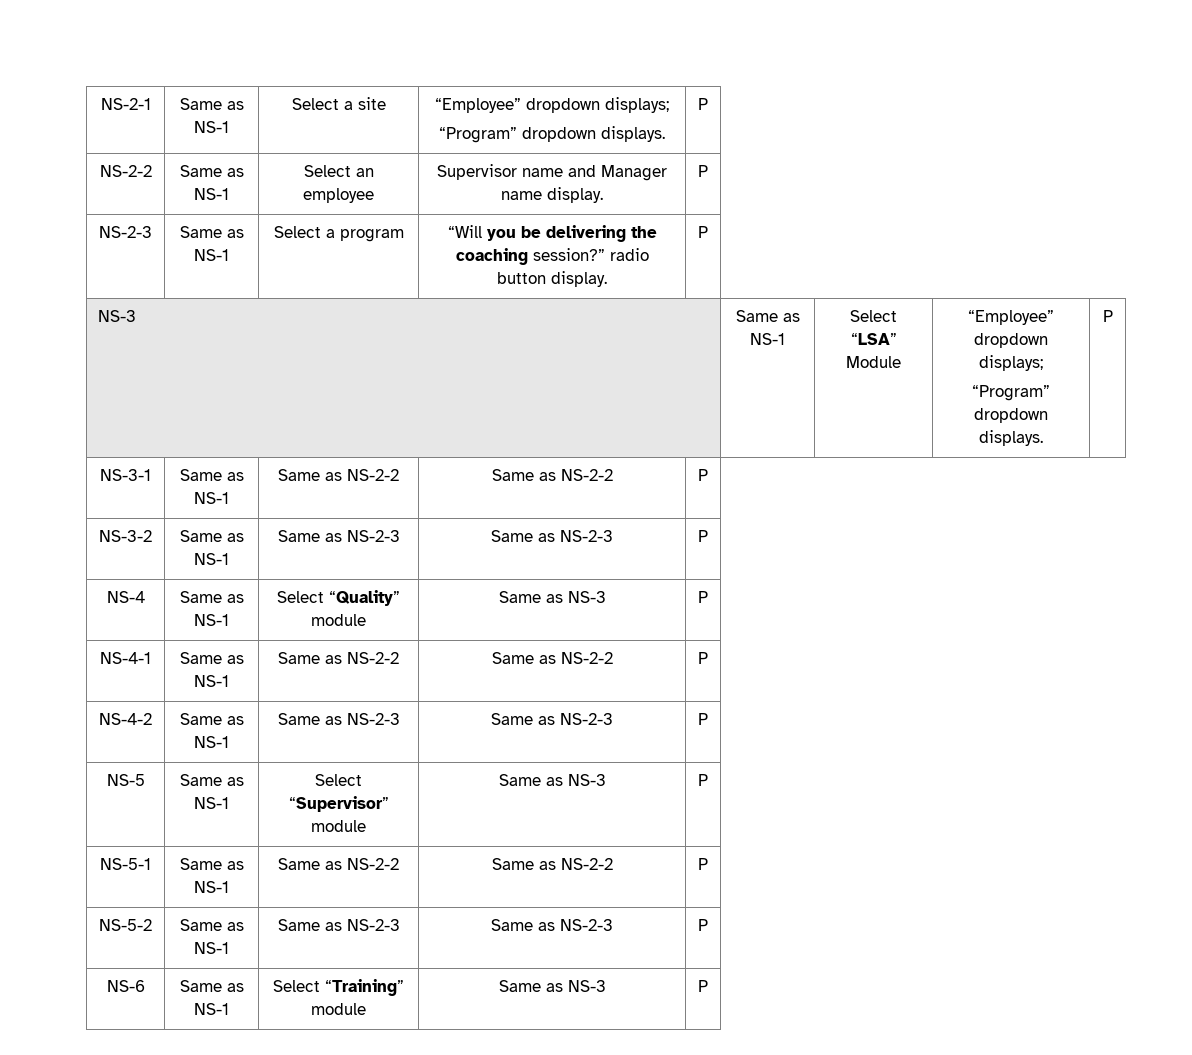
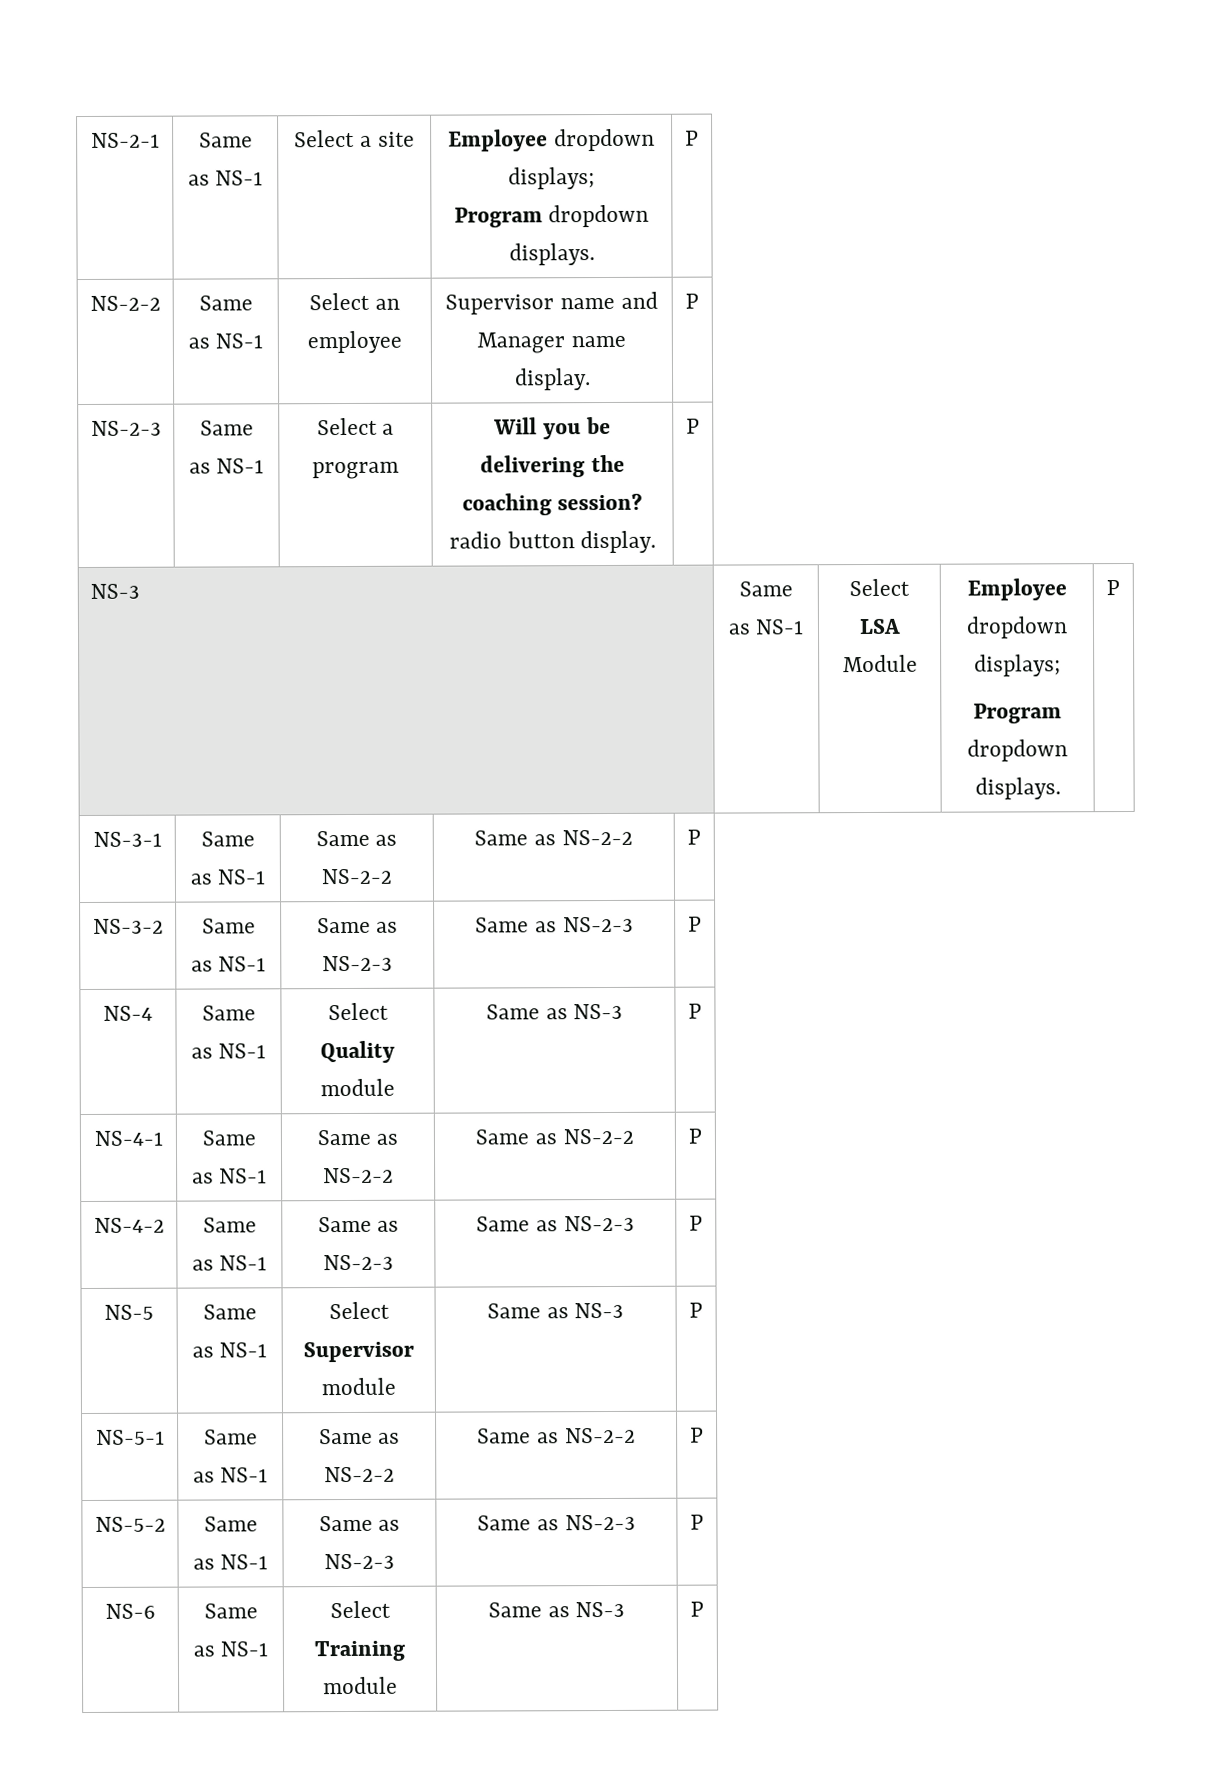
[435,97,669,113] [439,127,517,143] “Employee” dropdown displays; // “Program” -> [448,128,655,152] [508,167,595,190] [453,207,543,228] Employee dropdown displays; // Program
[447,225,482,238] “Will -> [493,417,538,435] Will
[532,248,605,261] session?” -> [557,492,644,511] session?
[850,333,897,345] “LSA” -> [858,618,901,635] LSA
[968,310,1054,325] [974,333,1048,348] [979,355,1043,371] [972,385,1050,401] “Employee” dropdown displays; // “Program” -> [966,578,1067,601] [966,616,1068,639] [974,654,1061,677] [973,703,1062,724] Employee dropdown displays; // Program
[329,590,400,606] “Quality” -> [320,1040,395,1064] Quality
[288,796,389,812] “Supervisor” -> [303,1341,414,1363] Supervisor
[325,979,404,996] “Training” -> [314,1640,405,1662] Training

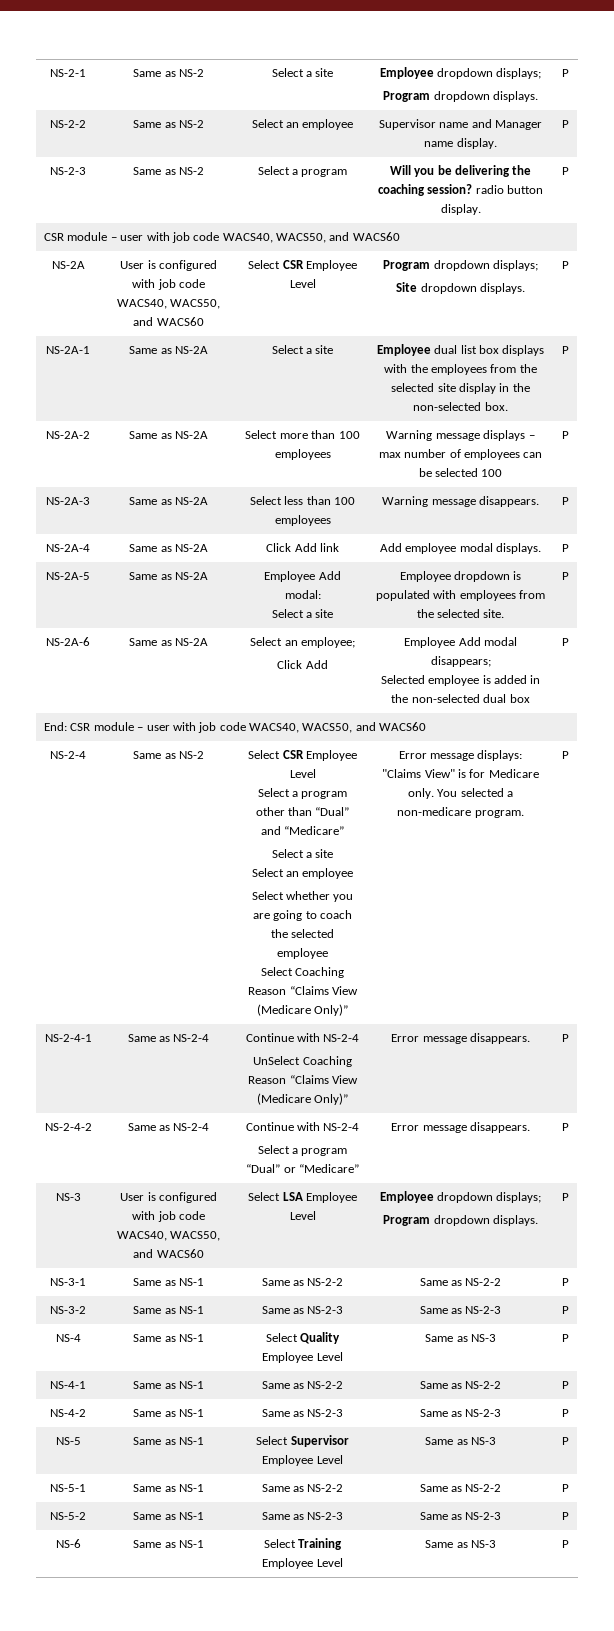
[215,170,264,186] NS-1 -> [178,69,204,77] NS-2
[215,333,264,349] NS-1 -> [178,120,204,128] NS-2
[216,458,265,474] NS-1 -> [178,167,204,175] NS-2
[89,583,140,599] [738,581,793,597] [727,619,805,635] NS-3 | Same as NS-1 -> [43,232,400,243] [51,261,85,269] [120,260,217,271] [132,279,205,290] [116,299,221,309] [133,317,204,326] [248,260,357,271] [289,279,316,288] [383,260,538,271] [396,282,525,294] [562,261,569,269] [46,346,90,354] [129,346,208,354] [271,345,334,354] [376,344,545,356] [384,364,537,375] [391,383,530,394] [413,402,508,411] [562,346,569,354] [46,431,90,439] [129,431,208,439] [245,430,360,439] [274,449,331,460] [386,430,535,441] [378,449,543,460] [418,468,503,477] [562,431,569,439] [46,497,90,505] [129,497,208,505] [249,496,356,505] [274,515,331,526] [382,496,539,507] [562,497,569,505] [46,544,90,552] [129,544,208,552] [266,543,339,552] [379,543,542,554] [562,544,569,552] [46,572,90,580] [129,572,208,580] [264,571,341,582] [284,590,321,599] [271,609,334,618] [399,571,522,582] [375,590,546,601] [416,609,505,618] [562,572,569,580] [46,637,90,646] [129,638,208,646] [250,637,355,648] [277,660,328,669] [404,637,517,648] [430,656,491,667] [380,675,541,686] [391,694,530,703] [562,638,569,646] [43,722,427,733] [50,751,86,759] [133,751,204,759] [248,750,357,761] [289,769,316,778] [257,788,348,799] [255,807,350,816] [260,826,345,835] [271,849,334,858] [251,868,354,879] [251,891,354,902] [252,910,353,921] [270,929,335,938] [277,948,328,959] [260,967,345,978] [248,986,358,995] [256,1004,349,1016] [398,750,523,761] [382,769,539,778] [407,788,514,799] [397,807,524,818] [562,751,569,759] [44,1034,92,1042] [127,1034,210,1042] [245,1033,360,1042] [253,1056,352,1067] [248,1075,358,1084] [256,1093,349,1105] [391,1033,530,1044] [562,1034,569,1042] [44,1123,92,1131] [127,1123,210,1131] [245,1122,360,1131] [257,1145,348,1156] [246,1164,359,1173] [391,1122,530,1133] [562,1123,569,1131] [55,1193,81,1201] [120,1192,217,1203] [132,1211,205,1222] [116,1231,221,1241] [133,1249,204,1258] CSR module – user with job code WACS40, WACS50, and WACS60 // NS-2A | User is configured with job code WACS40, WACS50, and WACS60 | Select CSR Employee Level | Program dropdown displays; // Site dropdown displays. | P // NS-2A-1 | Same as NS-2A | Select a site | Employee dual list box displays with the employees from the selected site display in the non-selected box. | P // NS-2A-2 | Same as NS-2A | Select more than 100 employees | Warning message displays – max number of employees can be selected 100 | P // NS-2A-3 | Same as NS-2A | Select less than 100 employees | Warning message disappears. | P // NS-2A-4 | Same as NS-2A | Click Add link | Add employee modal displays. | P // NS-2A-5 | Same as NS-2A | Employee Add modal: // Select a site | Employee dropdown is populated with employees from the selected site. | P // NS-2A-6 | Same as NS-2A | Select an employee; // Click Add | Employee Add modal disappears; // Selected employee is added in the non-selected dual box | P // End: CSR module – user with job code WACS40, WACS50, and WACS60 // NS-2-4 | Same as NS-2 | Select CSR Employee Level // Select a program other than “Dual” and “Medicare” // Select a site // Select an employee // Select whether you are going to coach the selected employee // Select Coaching Reason “Claims View (Medicare Only)” | Error message displays: // "Claims View" is for Medicare only. You selected a non-medicare program. | P // NS-2-4-1 | Same as NS-2-4 | Continue with NS-2-4 // UnSelect Coaching Reason “Claims View (Medicare Only)” | Error message disappears. | P // NS-2-4-2 | Same as NS-2-4 | Continue with NS-2-4 // Select a program “Dual” or “Medicare” | Error message disappears. | P // NS-3 | User is configured with job code WACS40, WACS50, and WACS60
[842,654,918,673] Module -> [305,1192,357,1203] [289,1211,316,1220] Employee Level
[320,1078,395,1097] module -> [262,1352,343,1363] Employee Level
[321,1377,396,1396] module -> [262,1455,343,1466] Employee Level
[323,1676,398,1695] module -> [262,1558,343,1569] Employee Level

